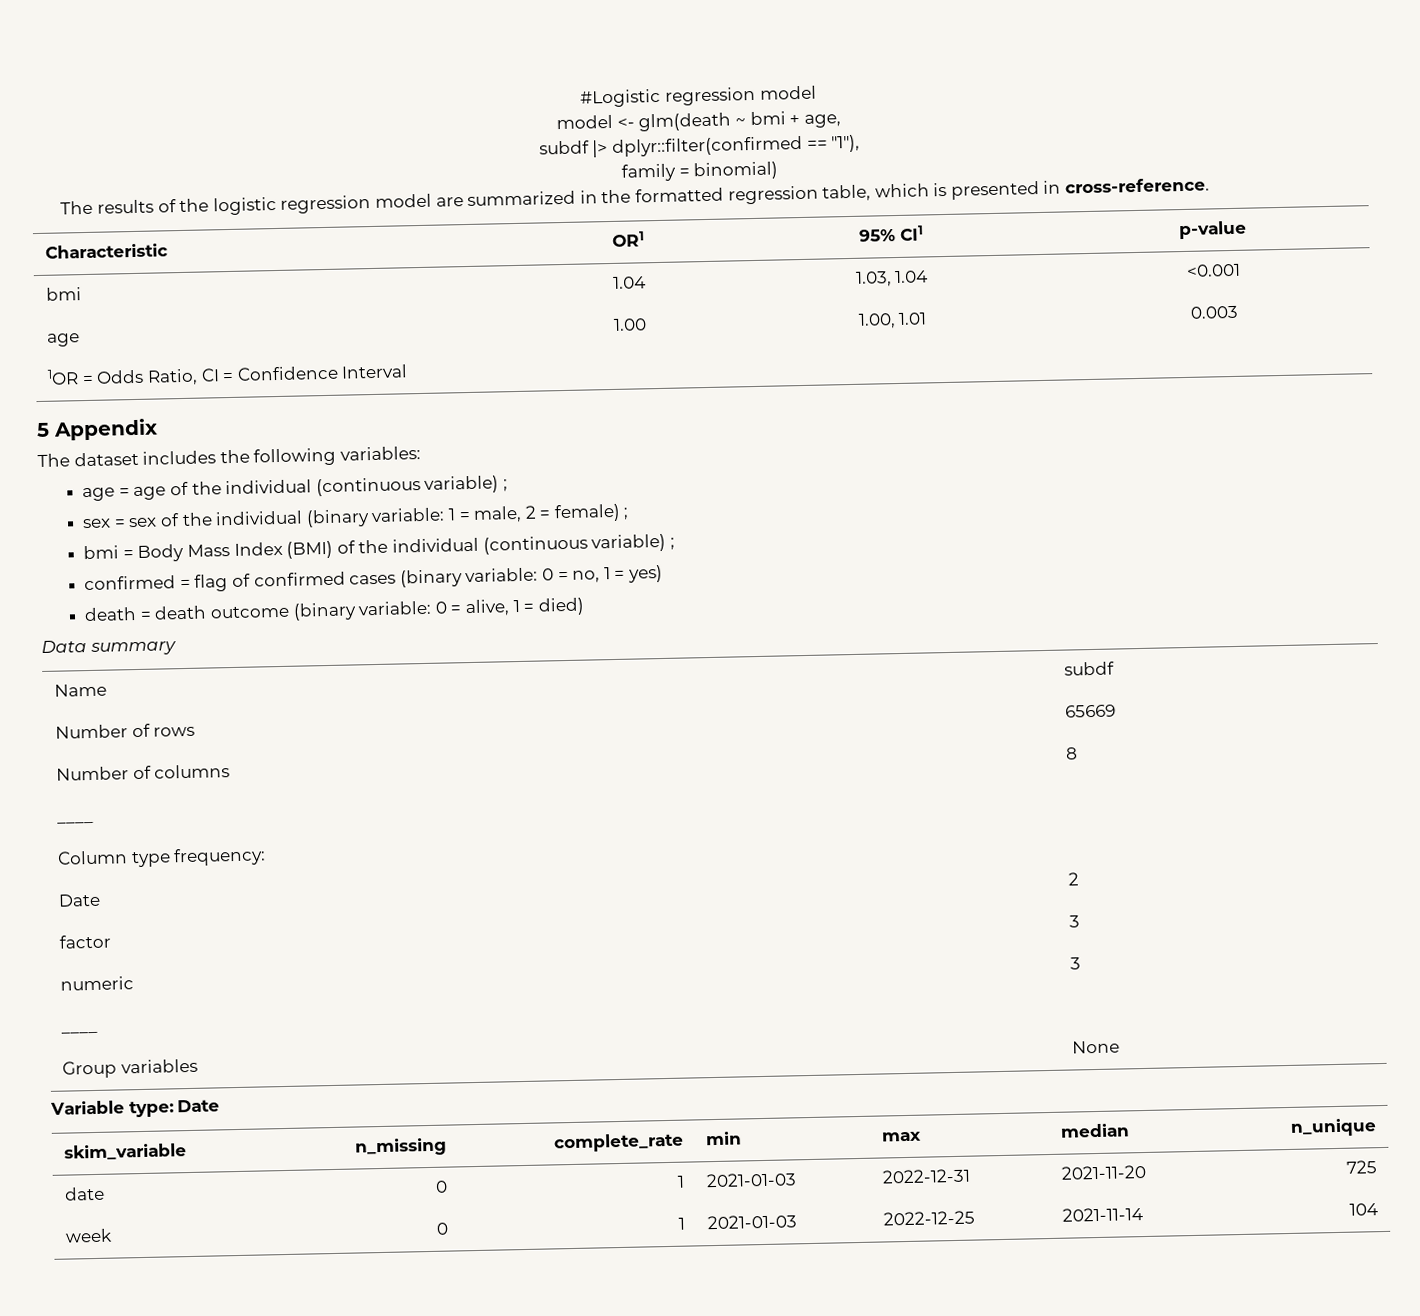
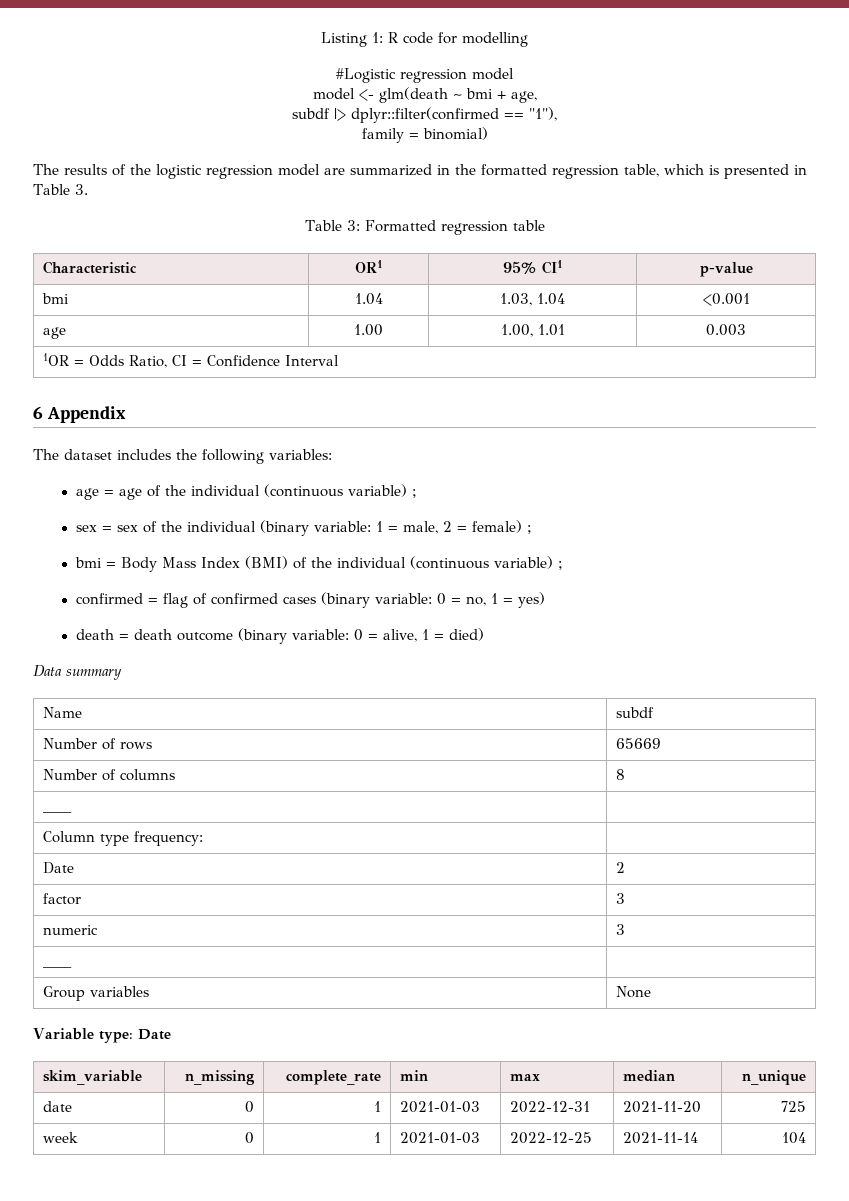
(580, 98) none -> [321,32,528,47] Listing 1: R code for modelling //
[1065,177,1211,194] cross-reference. -> [33,184,88,195] [304,220,545,235] Table 3. // Table 3: Formatted regression table
[36,422,50,438] 5 -> [33,406,43,419] 6

